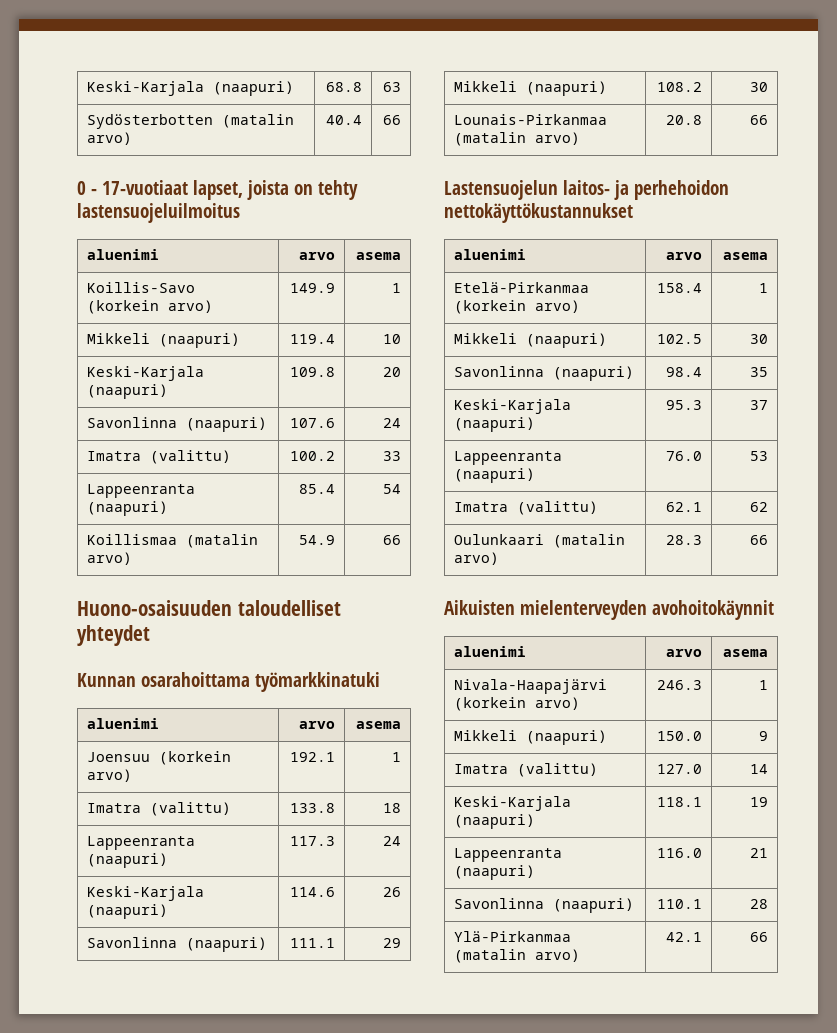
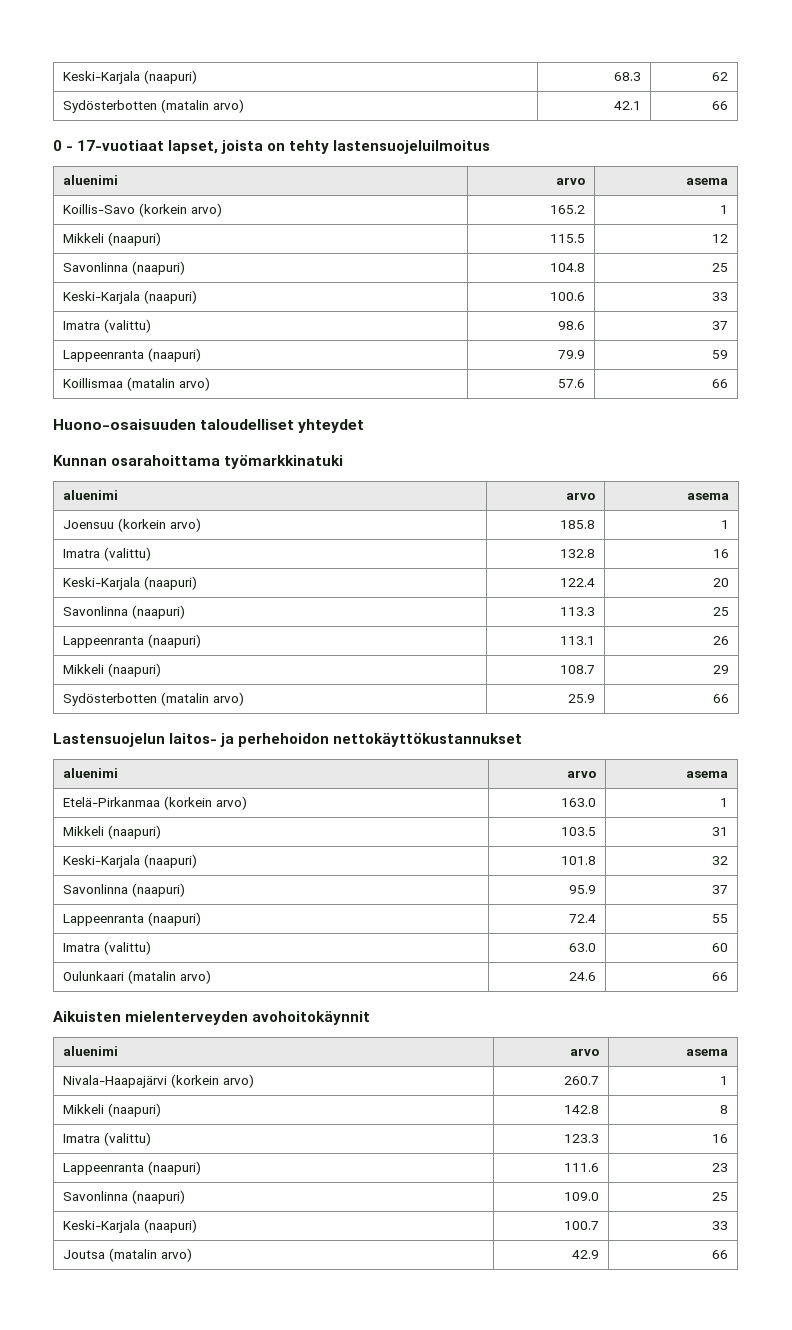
[86,81,294,96] [326,82,363,92] [383,82,402,92] [86,114,294,129] [86,132,132,145] [326,115,363,125] Keski-Karjala (naapuri) | 68.8 | 63 // Sydösterbotten (matalin arvo) | 40.4 -> [62,70,197,84] [614,72,642,81] [712,72,729,81] [62,99,244,113] [614,101,642,110] Keski-Karjala (naapuri) | 68.3 | 62 // Sydösterbotten (matalin arvo) | 42.1
[290,283,336,293] [392,283,402,293] [86,333,240,348] [290,334,336,344] [383,334,402,344] [86,366,204,381] [86,384,168,399] [290,367,336,377] [383,367,402,377] [86,417,267,432] [290,418,336,428] [383,418,402,428] [86,450,231,464] [290,451,336,461] [383,451,402,461] [86,484,195,498] [86,501,168,516] [299,484,336,494] [383,484,402,494] 149.9 | 1 // Mikkeli (naapuri) | 119.4 | 10 // Keski-Karjala (naapuri) | 109.8 | 20 // Savonlinna (naapuri) | 107.6 | 24 // Imatra (valittu) | 100.2 | 33 // Lappeenranta (naapuri) | 85.4 | 54 -> [550,205,586,214] [720,205,729,214] [62,232,161,246] [550,234,586,243] [712,234,729,243] [62,261,185,275] [550,263,586,272] [712,263,729,272] [62,290,197,304] [550,292,586,301] [712,292,729,301] [62,319,151,333] [558,321,586,330] [712,321,729,330] [62,348,201,362] [558,350,586,359] [712,350,729,359] 165.2 | 1 // Mikkeli (naapuri) | 115.5 | 12 // Savonlinna (naapuri) | 104.8 | 25 // Keski-Karjala (naapuri) | 100.6 | 33 // Imatra (valittu) | 98.6 | 37 // Lappeenranta (naapuri) | 79.9 | 59
[299,535,336,545] 54.9 -> [558,379,586,388] 57.6
[290,752,336,762] 192.1 -> [560,520,596,529] 185.8
[290,803,336,813] [383,803,402,813] [86,836,195,850] [86,853,168,868] [290,836,336,846] [383,836,402,846] [86,886,204,901] [86,904,168,919] [290,887,336,897] [383,887,402,897] [86,937,267,952] [290,938,336,948] [383,938,402,948] [453,81,607,96] [657,82,703,92] [750,82,769,92] [453,114,607,125] [453,132,580,146] [666,115,703,125] 133.8 | 18 // Lappeenranta (naapuri) | 117.3 | 24 // Keski-Karjala (naapuri) | 114.6 | 26 // Savonlinna (naapuri) | 111.1 | 29 // Mikkeli (naapuri) | 108.2 | 30 // Lounais-Pirkanmaa (matalin arvo) | 20.8 -> [560,549,596,558] [713,549,730,558] [62,576,197,590] [560,578,596,587] [713,578,730,587] [62,605,185,619] [560,607,596,616] [713,607,730,616] [62,634,201,648] [560,636,596,645] [713,636,730,645] [62,663,161,677] [560,665,596,674] [713,665,730,674] [62,692,244,706] [568,694,596,703] 132.8 | 16 // Keski-Karjala (naapuri) | 122.4 | 20 // Savonlinna (naapuri) | 113.3 | 25 // Lappeenranta (naapuri) | 113.1 | 26 // Mikkeli (naapuri) | 108.7 | 29 // Sydösterbotten (matalin arvo) | 25.9
[657,283,703,293] [759,283,769,293] [453,333,607,348] [657,334,703,344] [750,334,769,344] [453,366,634,381] [666,367,703,377] [750,367,769,377] [453,399,571,414] [453,417,535,432] [666,400,703,410] [750,400,769,410] [453,451,562,465] [453,468,535,483] [666,451,703,461] [750,451,769,461] [453,501,598,515] [666,502,703,512] [750,502,769,512] 158.4 | 1 // Mikkeli (naapuri) | 102.5 | 30 // Savonlinna (naapuri) | 98.4 | 35 // Keski-Karjala (naapuri) | 95.3 | 37 // Lappeenranta (naapuri) | 76.0 | 53 // Imatra (valittu) | 62.1 | 62 -> [561,798,597,807] [720,798,729,807] [62,825,161,839] [561,827,597,836] [712,827,729,836] [62,854,197,868] [561,856,597,865] [712,856,729,865] [62,883,185,897] [569,885,597,894] [712,885,729,894] [62,912,201,926] [569,914,597,923] [712,914,729,923] [62,941,151,955] [569,943,597,952] [712,943,729,952] 163.0 | 1 // Mikkeli (naapuri) | 103.5 | 31 // Keski-Karjala (naapuri) | 101.8 | 32 // Savonlinna (naapuri) | 95.9 | 37 // Lappeenranta (naapuri) | 72.4 | 55 // Imatra (valittu) | 63.0 | 60
[666,535,703,545] 28.3 -> [569,972,597,981] 24.6
[657,680,703,690] [759,680,769,690] [453,730,607,745] [657,731,703,741] [759,731,769,741] [453,763,598,777] [657,764,703,774] [750,764,769,774] [453,796,571,811] [453,814,535,829] [657,797,703,807] [750,797,769,807] [453,848,562,862] [453,865,535,880] [657,848,703,858] [750,848,769,858] [453,898,634,913] [657,899,703,909] [750,899,769,909] [453,931,571,942] [453,949,580,963] [666,932,703,942] 246.3 | 1 // Mikkeli (naapuri) | 150.0 | 9 // Imatra (valittu) | 127.0 | 14 // Keski-Karjala (naapuri) | 118.1 | 19 // Lappeenranta (naapuri) | 116.0 | 21 // Savonlinna (naapuri) | 110.1 | 28 // Ylä-Pirkanmaa (matalin arvo) | 42.1 -> [564,1076,600,1085] [720,1076,729,1085] [62,1103,161,1117] [564,1105,600,1114] [720,1105,729,1114] [62,1132,151,1146] [564,1134,600,1143] [712,1134,729,1143] [62,1161,201,1175] [564,1163,600,1172] [712,1163,729,1172] [62,1190,185,1204] [564,1192,600,1201] [712,1192,729,1201] [62,1219,197,1233] [564,1221,600,1230] [712,1221,729,1230] [62,1248,192,1262] [572,1250,600,1259] 260.7 | 1 // Mikkeli (naapuri) | 142.8 | 8 // Imatra (valittu) | 123.3 | 16 // Lappeenranta (naapuri) | 111.6 | 23 // Savonlinna (naapuri) | 109.0 | 25 // Keski-Karjala (naapuri) | 100.7 | 33 // Joutsa (matalin arvo) | 42.9

